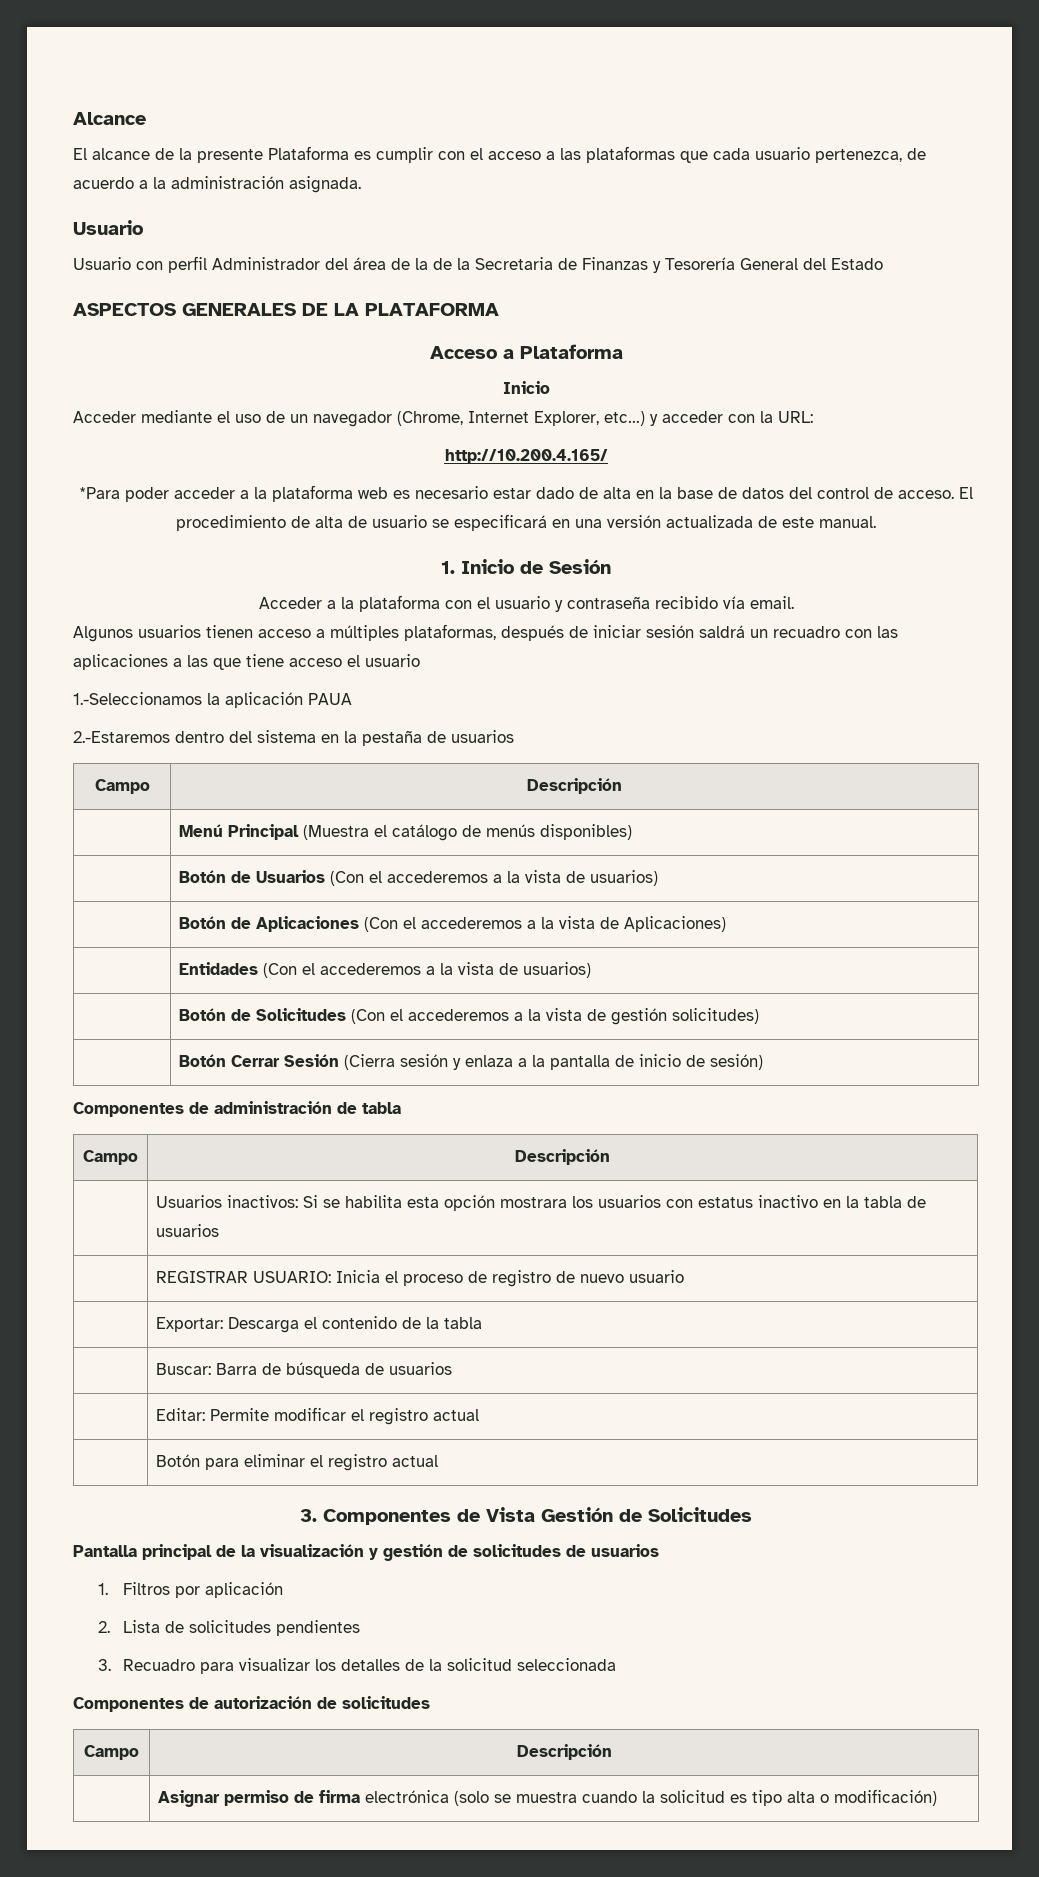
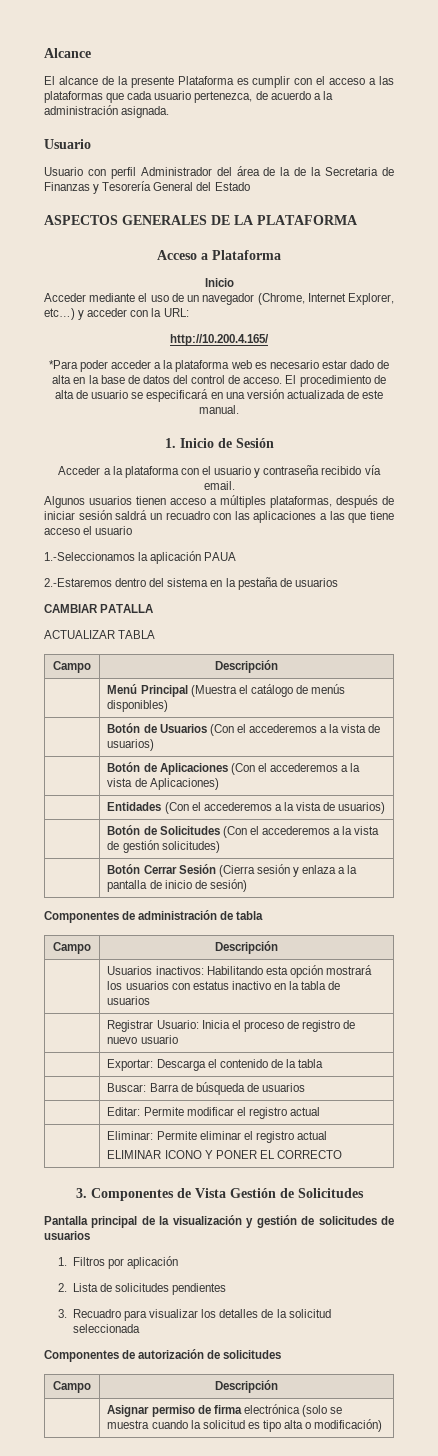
(514, 736) none -> [44,604,154,613] [44,630,156,639] // CAMBIAR PATALLA // ACTUALIZAR TABLA
[303,1195,403,1208] Si se habilita -> [206,966,263,975] Habilitando
[500,1197,568,1208] mostrara -> [325,965,372,975] mostrará
[156,1271,332,1283] REGISTRAR USUARIO: -> [107,1020,199,1032] Registrar Usuario:
[156,1454,240,1470] Botón para -> [107,1131,197,1140] Eliminar: Permite
(439, 1461) none -> [107,1150,342,1159] // ELIMINAR ICONO Y PONER EL CORRECTO

